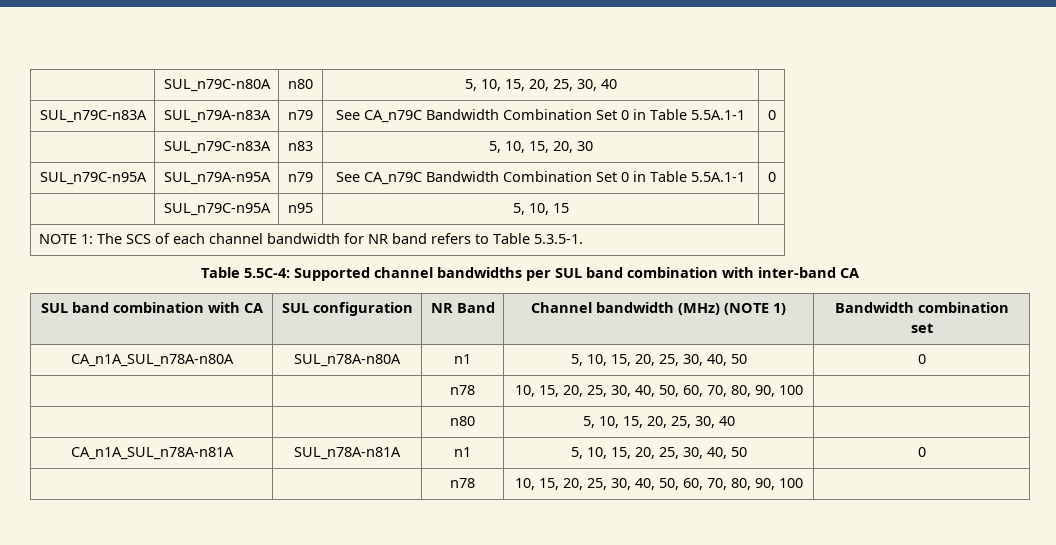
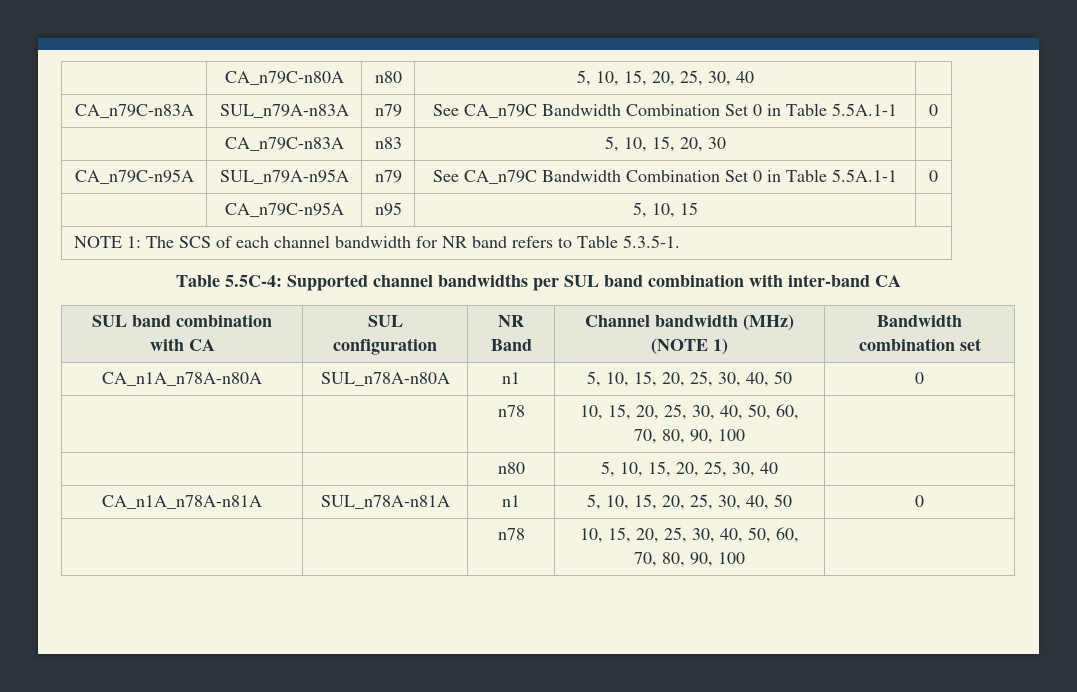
[163,79,271,92] [288,79,313,89] [464,79,617,91] [39,110,147,123] | SUL_n79C-n80A | n80 | 5, 10, 15, 20, 25, 30, 40 | // SUL_n79C-n83A -> [224,71,344,85] [374,71,402,83] [576,70,754,86] [74,104,194,118] | CA_n79C-n80A | n80 | 5, 10, 15, 20, 25, 30, 40 | // CA_n79C-n83A
[163,141,271,154] SUL_n79C-n83A -> [224,137,344,151] CA_n79C-n83A
[39,172,147,185] SUL_n79C-n95A -> [74,169,194,184] CA_n79C-n95A
[163,203,271,216] SUL_n79C-n95A -> [224,202,344,217] CA_n79C-n95A
[70,354,234,367] CA_n1A_SUL_n78A-n80A -> [102,372,262,386] CA_n1A_n78A-n80A
[70,447,234,460] CA_n1A_SUL_n78A-n81A -> [102,495,262,509] CA_n1A_n78A-n81A

